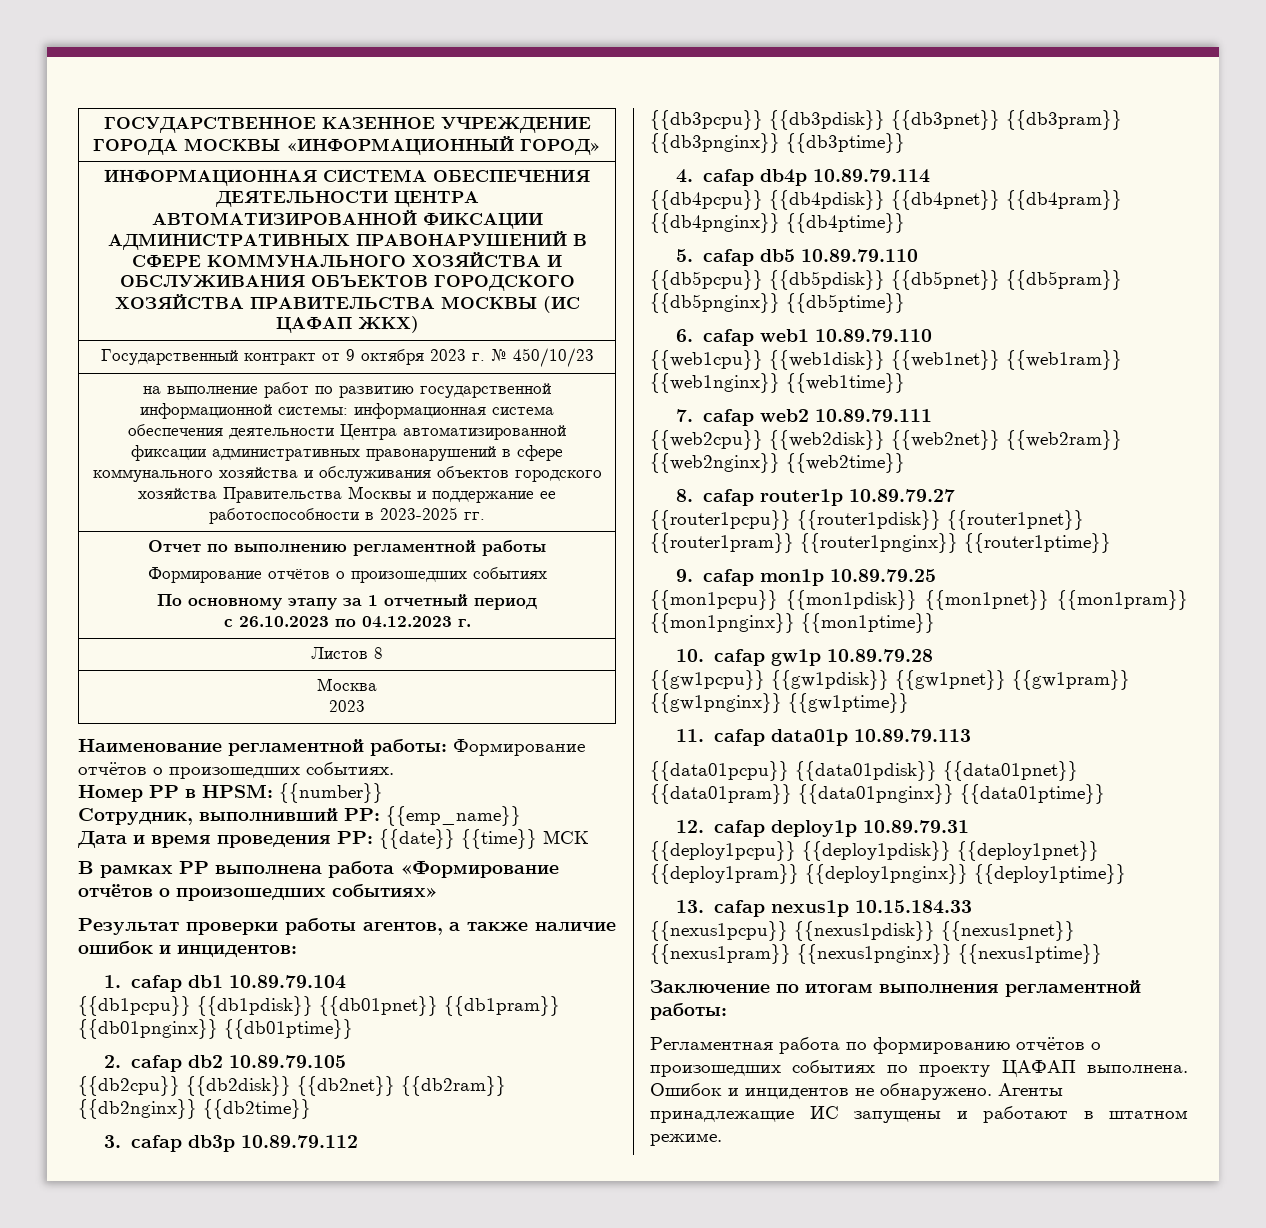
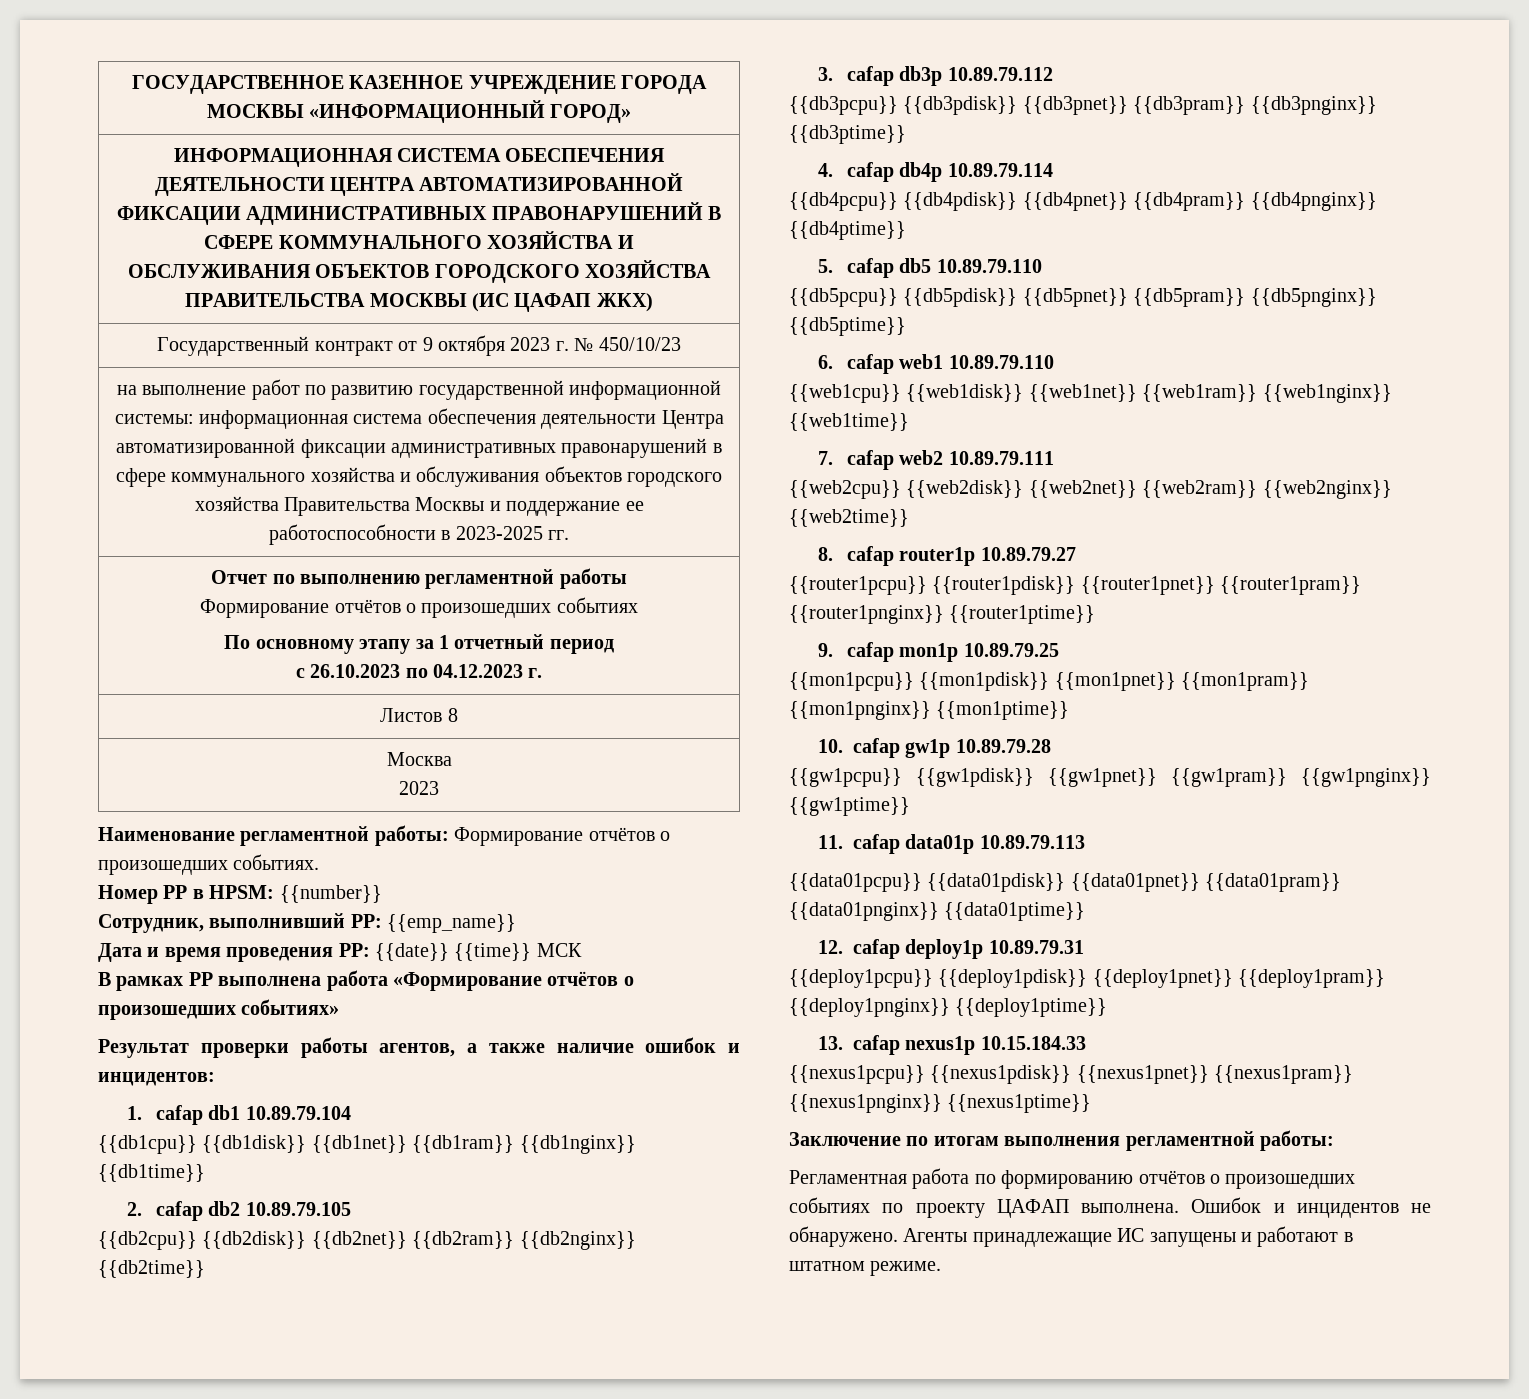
[78,996,560,1016] [78,1019,353,1039] {{db1pcpu}} {{db1pdisk}} {{db01pnet}} {{db1pram}} {{db01pnginx}} {{db01ptime}} -> [98,1135,636,1154] [98,1164,205,1182] {{db1cpu}} {{db1disk}} {{db1net}} {{db1ram}} {{db1nginx}} {{db1time}}

